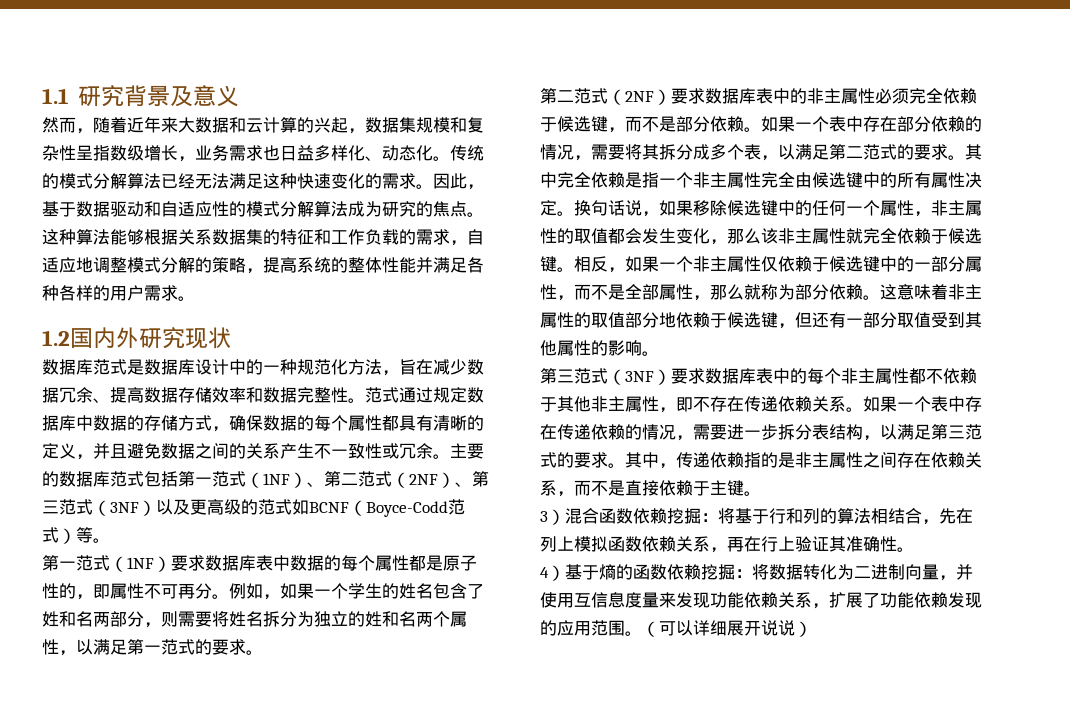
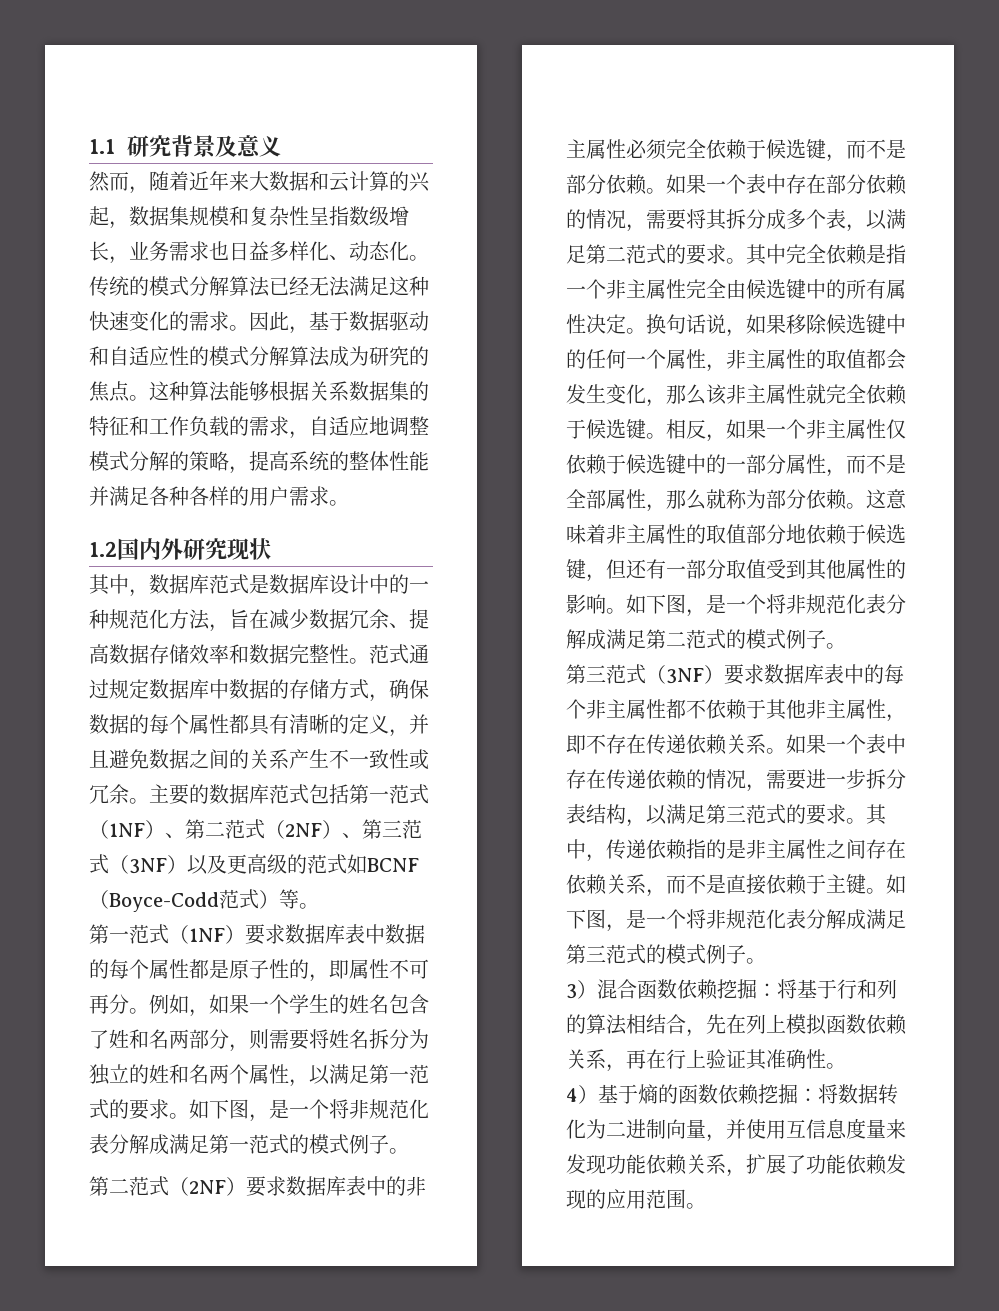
(231, 338) none -> [89,574,149,597] 其中，
(263, 652) none -> [189,1099,429,1122] [89,1134,409,1155] 如下图，是一个将非规范化表分解成满足第一范式的模式例子。
(659, 353) none -> [626,594,906,617] [566,629,846,650] 如下图，是一个将非规范化表分解成满足第二范式的模式例子。
(761, 493) none -> [886,874,906,894] [566,909,906,932] [566,944,766,964] 如下图，是一个将非规范化表分解成满足第三范式的模式例子。
[642,620,812,637] （可以详细展开说说） -> (706, 1206) none

